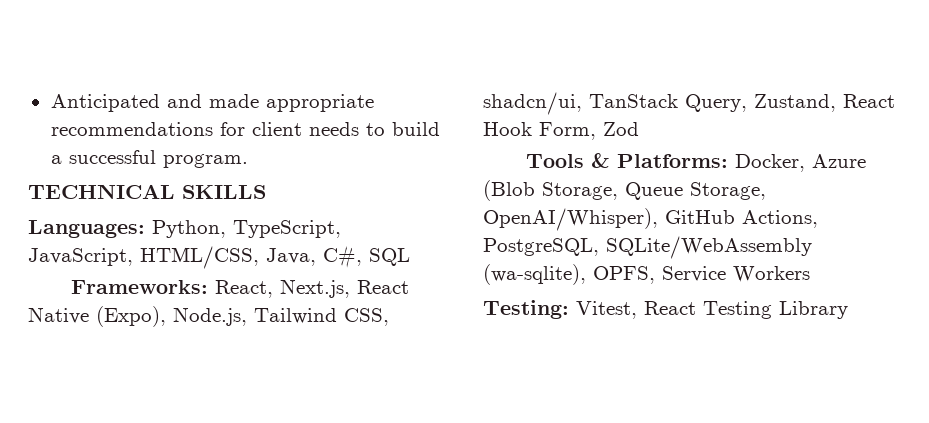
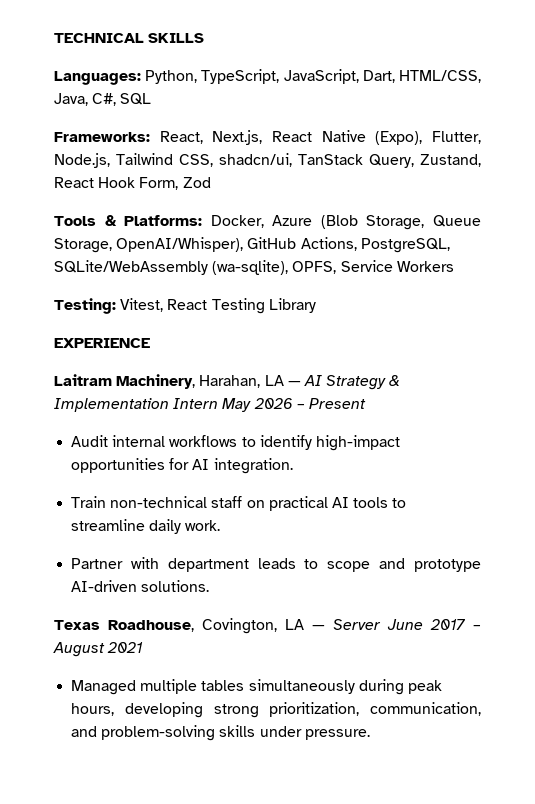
[50,94,374,112] [50,122,440,136] [50,150,248,168] Anticipated and made appropriate recommendations for client needs to build a successful program. // -> (54, 38) none
(133, 257) none -> [362,70,395,83] Dart,
(166, 316) none -> [432,131,482,144] Flutter,
(848, 310) none -> [54,338,150,348] [54,374,401,390] [54,398,366,412] [71,435,400,451] [71,458,293,474] [71,496,407,511] [71,519,221,534] [71,557,482,572] [71,580,210,592] [54,618,481,634] [53,642,144,657] [71,679,442,695] [71,702,481,718] [71,725,370,741] // EXPERIENCE // Laitram Machinery, Harahan, LA — AI Strategy & Implementation Intern May 2026 – Present // Audit internal workflows to identify high-impact opportunities for AI integration. // Train non-technical staff on practical AI tools to streamline daily work. // Partner with department leads to scope and prototype AI-driven solutions. // Texas Roadhouse, Covington, LA — Server June 2017 – August 2021 // Managed multiple tables simultaneously during peak hours, developing strong prioritization, communication, and problem-solving skills under pressure.

